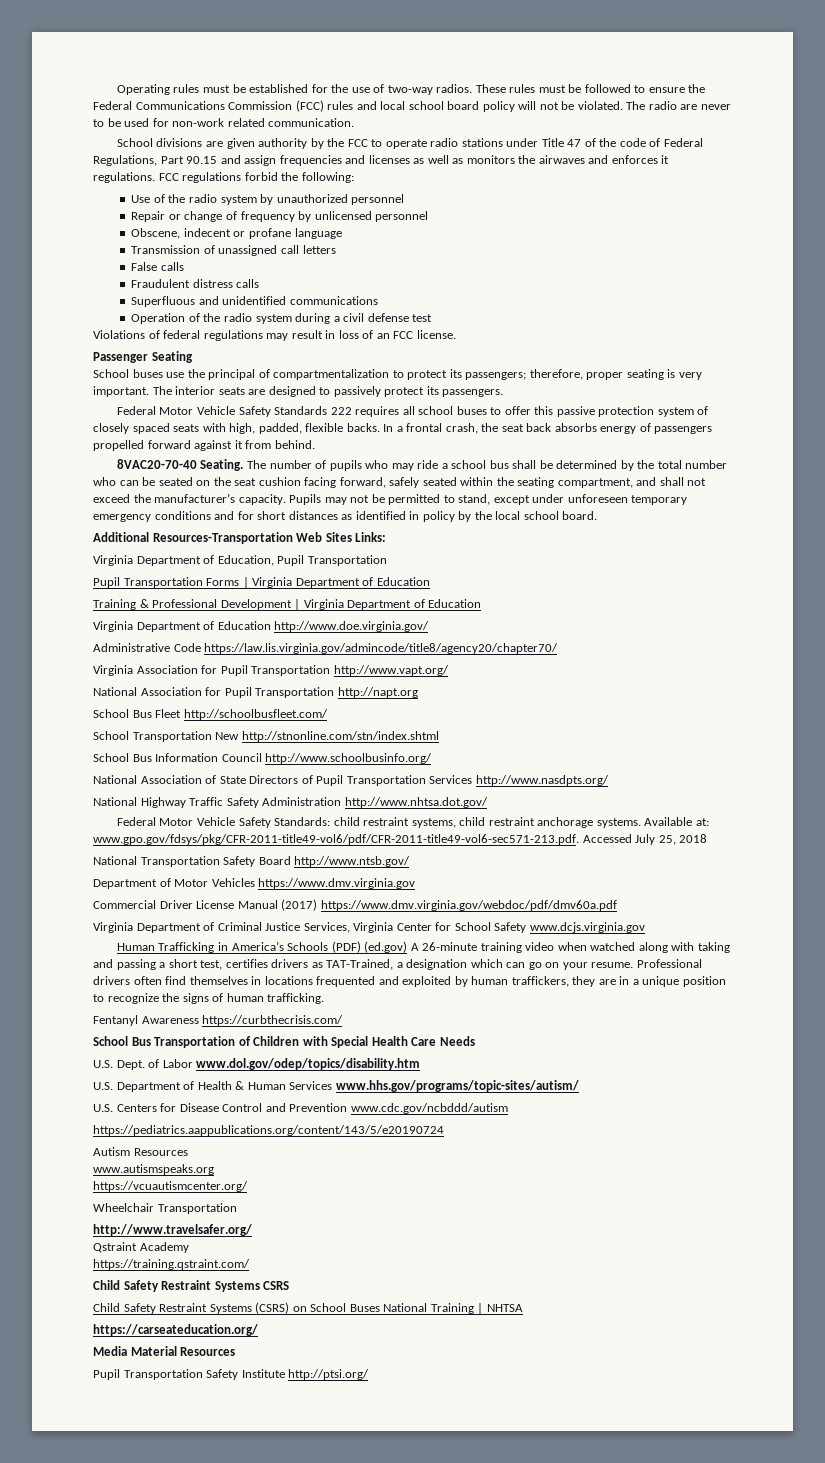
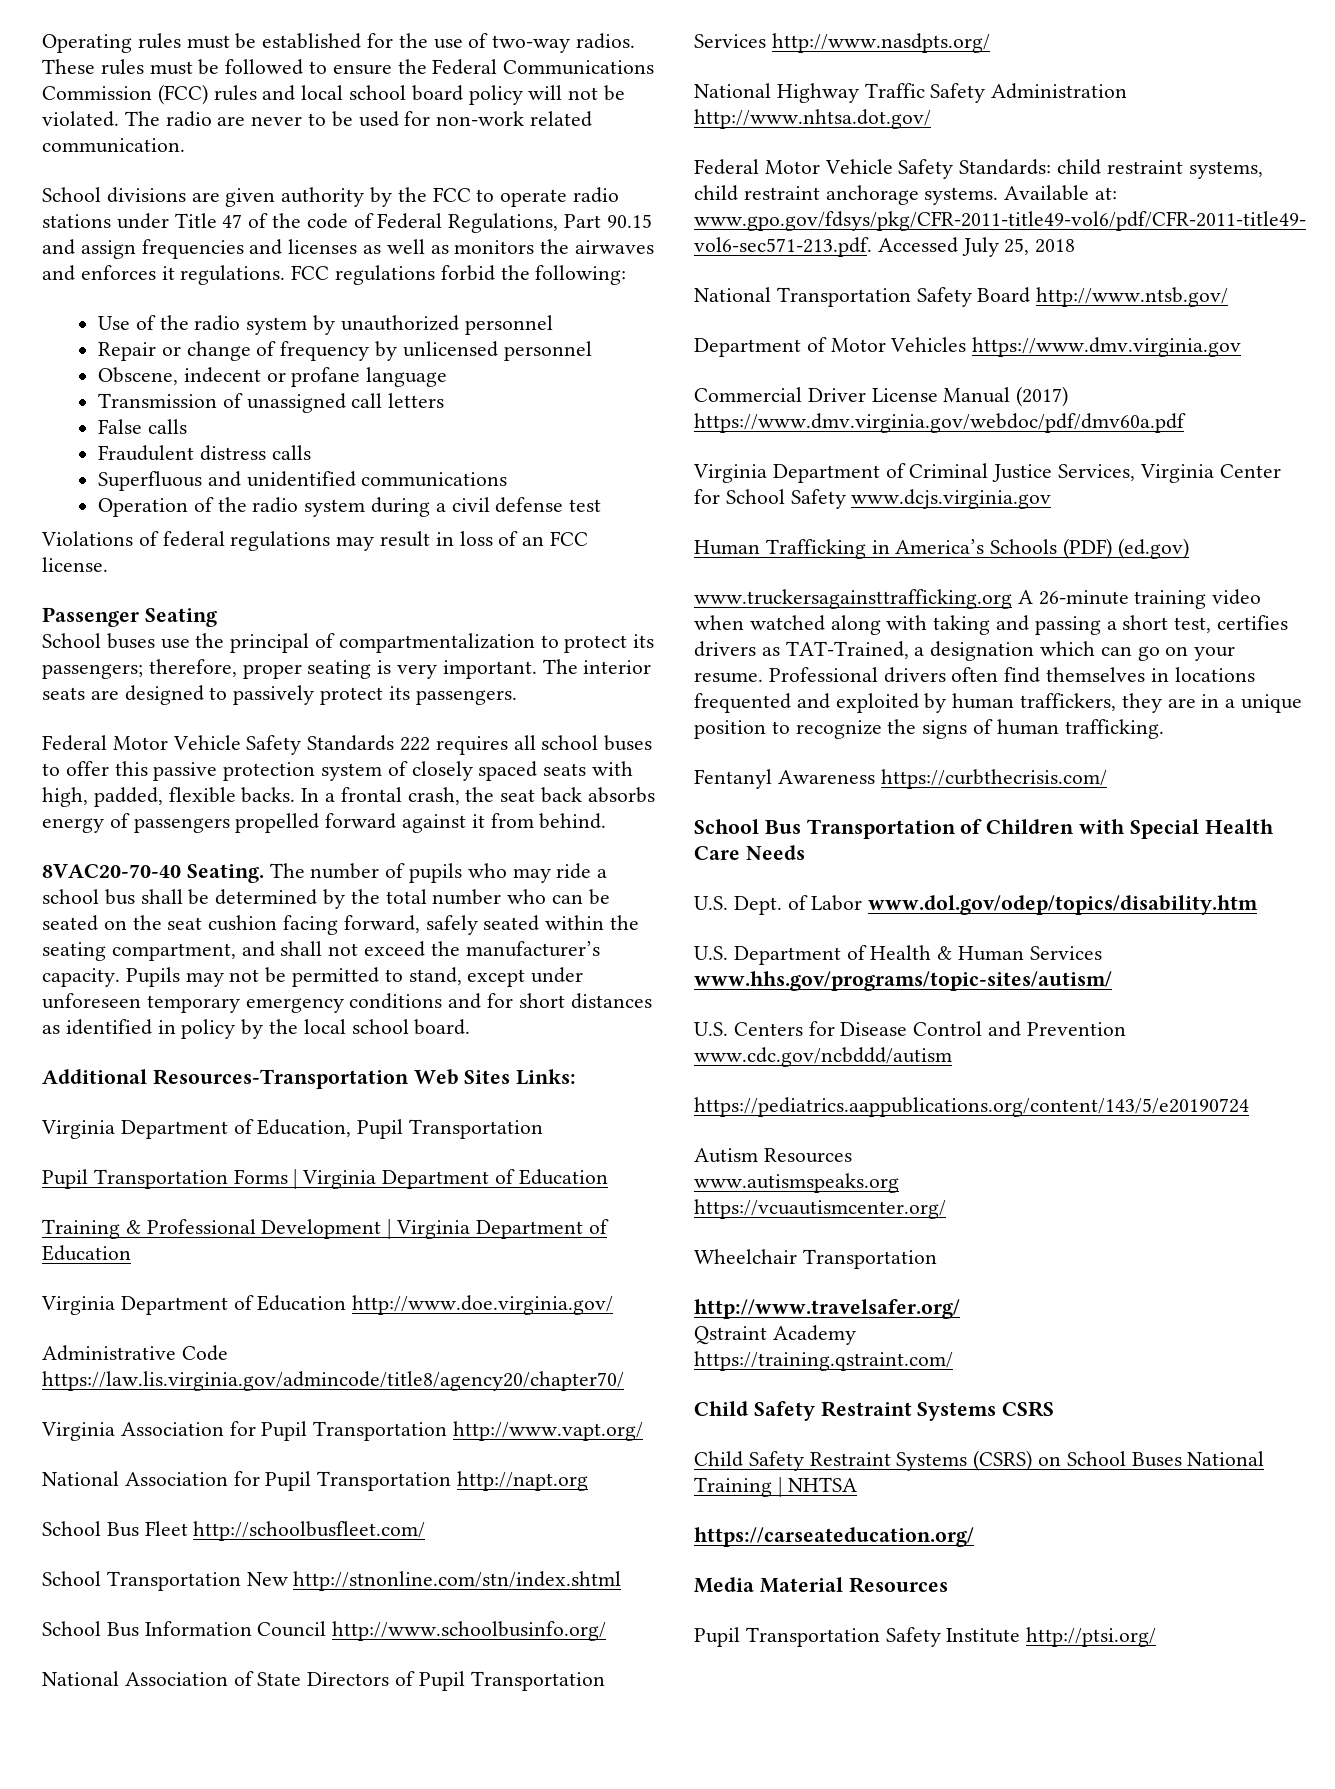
(408, 947) none -> [694,589,1012,609] // www.truckersagainsttrafficking.org

